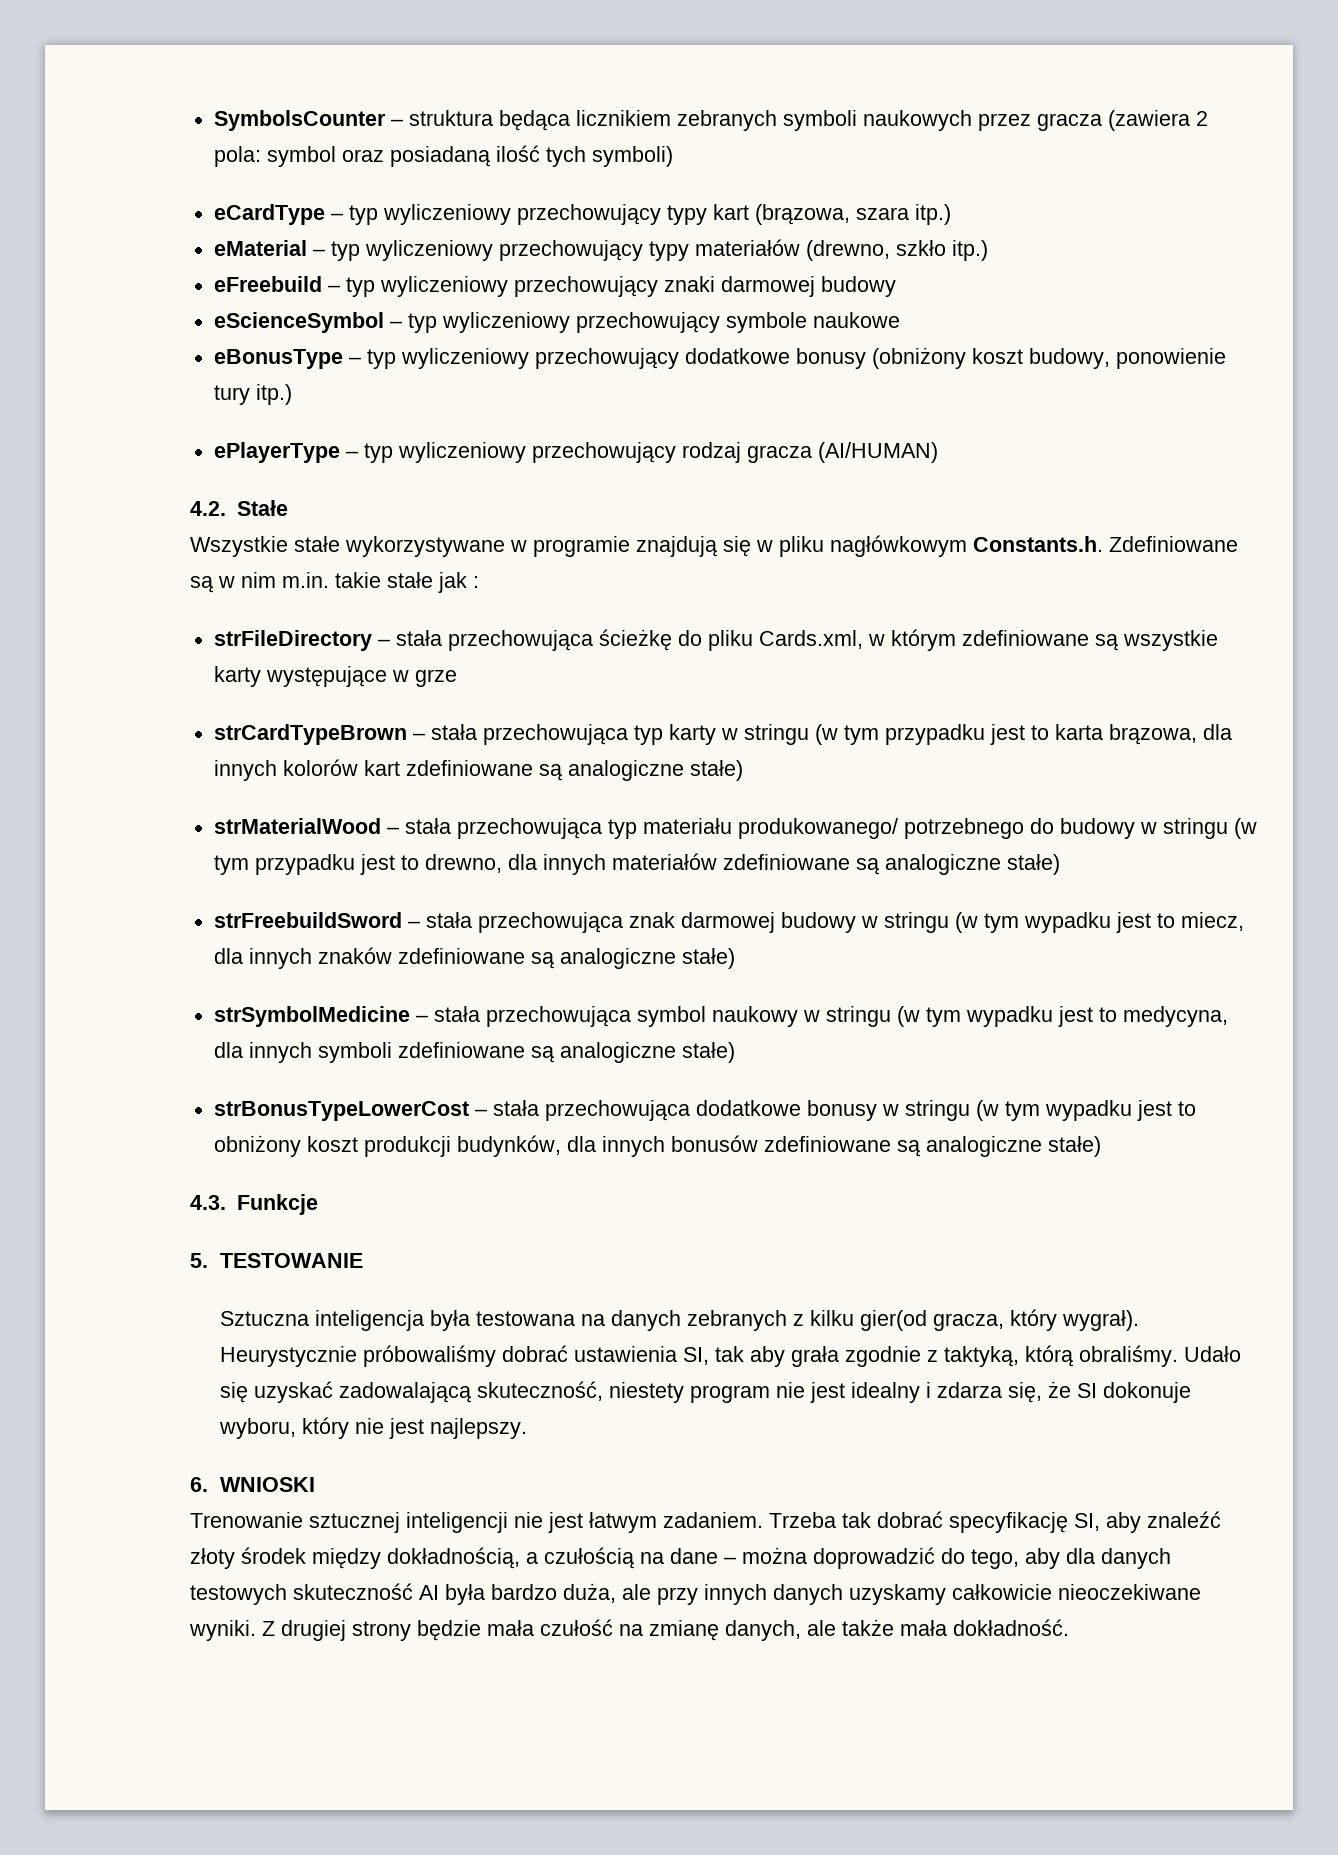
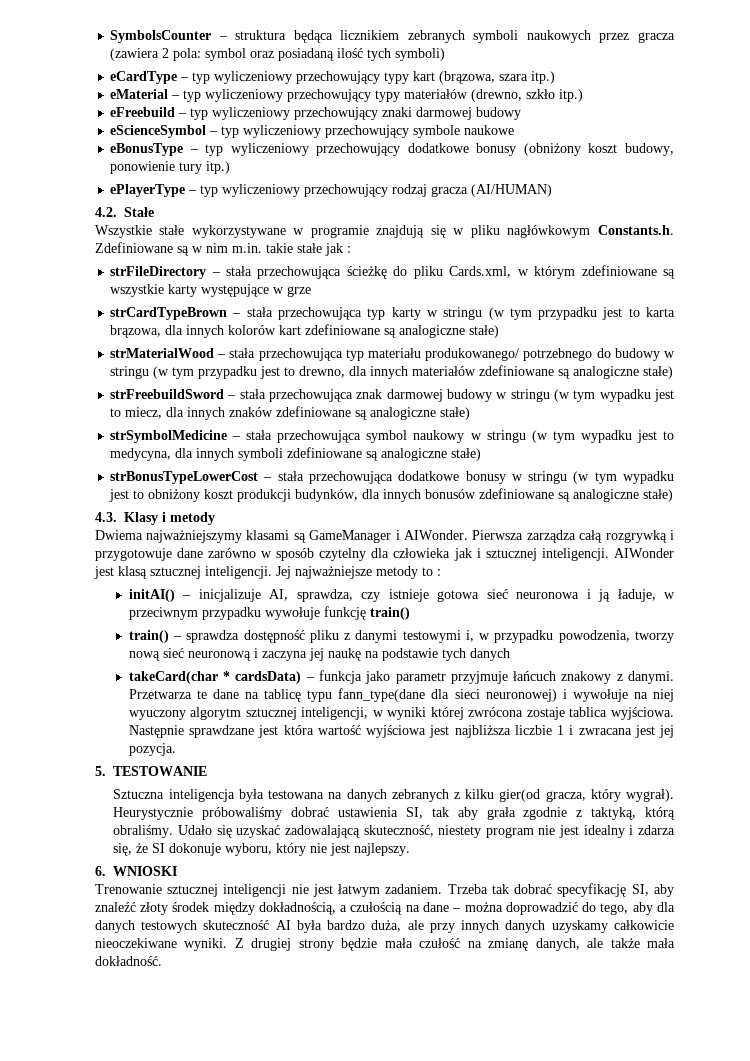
[237,1194,319,1215] Funkcje -> [123,512,215,525] [94,530,674,543] [94,548,674,561] [93,566,441,579] [128,589,676,602] [128,606,410,620] [128,630,675,643] [128,648,510,661] [128,670,675,684] [128,688,674,702] [128,707,674,720] [128,725,674,738] [128,743,176,756] Klasy i metody // Dwiema najważniejszymy klasami są GameManager i AIWonder. Pierwsza zarządza całą rozgrywką i przygotowuje dane zarówno w sposób czytelny dla człowieka jak i sztucznej inteligencji. AIWonder jest klasą sztucznej inteligencji. Jej najważniejsze metody to : // initAI() – inicjalizuje AI, sprawdza, czy istnieje gotowa sieć neuronowa i ją ładuje, w przeciwnym przypadku wywołuje funkcję train() // train() – sprawdza dostępność pliku z danymi testowymi i, w przypadku powodzenia, tworzy nową sieć neuronową i zaczyna jej naukę na podstawie tych danych // takeCard(char * cardsData) – funkcja jako parametr przyjmuje łańcuch znakowy z danymi. Przetwarza te dane na tablicę typu fann_type(dane dla sieci neuronowej) i wywołuje na niej wyuczony algorytm sztucznej inteligencji, w wyniki której zwrócona zostaje tablica wyjściowa. Następnie sprawdzane jest która wartość wyjściowa jest najbliższa liczbie 1 i zwracana jest jej pozycja.

